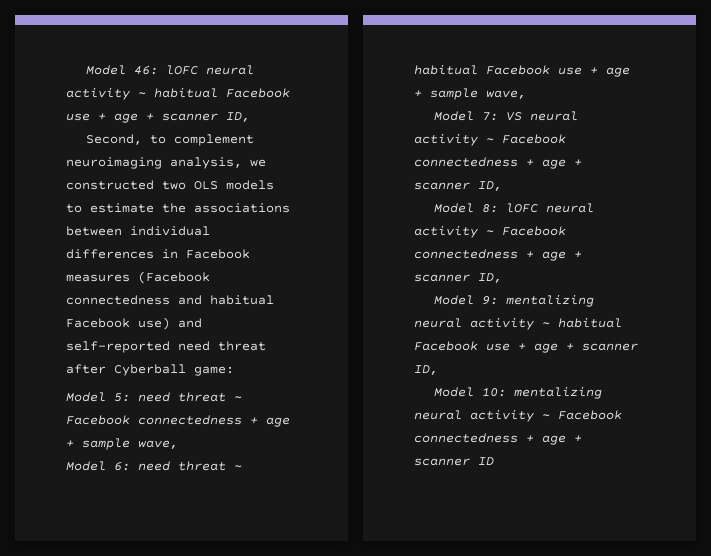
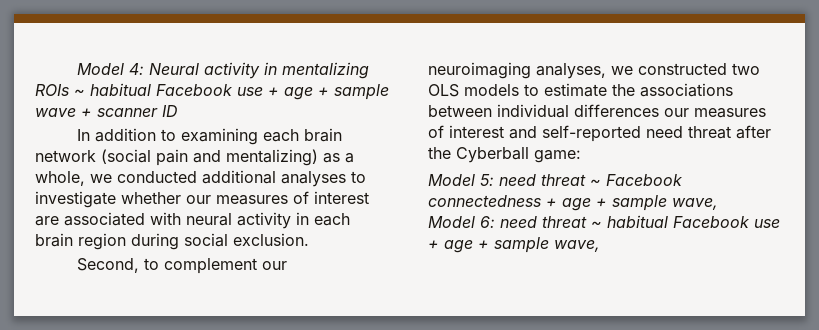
[86,65,255,75] [66,88,290,100] [66,112,250,123] Model 46: lOFC neural activity ~ habitual Facebook use + age + scanner ID, -> [76,62,369,79] [35,83,389,100] [35,105,178,117] [76,128,342,145] [35,149,354,166] [35,170,366,187] [35,191,369,208] [35,212,350,229] [35,233,309,250] Model 4: Neural activity in mentalizing ROIs ~ habitual Facebook use + age + sample wave + scanner ID // In addition to examining each brain network (social pain and mentalizing) as a whole, we conducted additional analyses to investigate whether our measures of interest are associated with neural activity in each brain region during social exclusion.
[66,157,242,169] neuroimaging analysis, -> [261,261,287,270] [428,62,606,79] our neuroimaging analyses,
[162,249,250,259] [66,271,210,284] [66,295,274,305] [66,317,170,330] in Facebook measures (Facebook connectedness and habitual Facebook use) -> [664,108,766,118] [428,125,504,138] our measures of interest
(106, 369) none -> [428,147,451,159] the
[434,111,579,121] [414,134,566,146] [414,157,582,169] [414,181,502,191] [434,203,595,213] [414,226,566,238] [414,249,582,261] [414,273,502,283] [434,295,595,307] [414,318,622,330] [414,341,638,353] [414,365,438,375] [434,387,603,399] [414,410,622,422] [414,433,582,445] [414,457,494,466] // Model 7: VS neural activity ~ Facebook connectedness + age + scanner ID, // Model 8: lOFC neural activity ~ Facebook connectedness + age + scanner ID, // Model 9: mentalizing neural activity ~ habitual Facebook use + age + scanner ID, // Model 10: mentalizing neural activity ~ Facebook connectedness + age + scanner ID -> (600, 246) none

